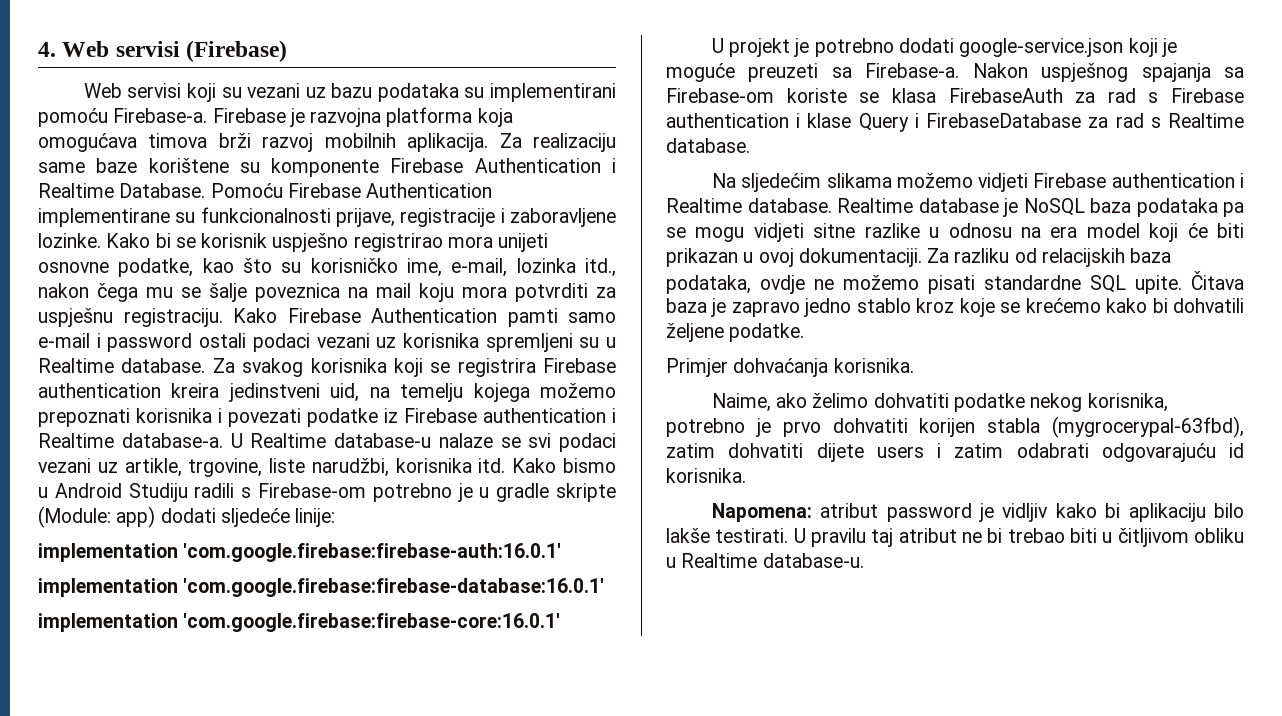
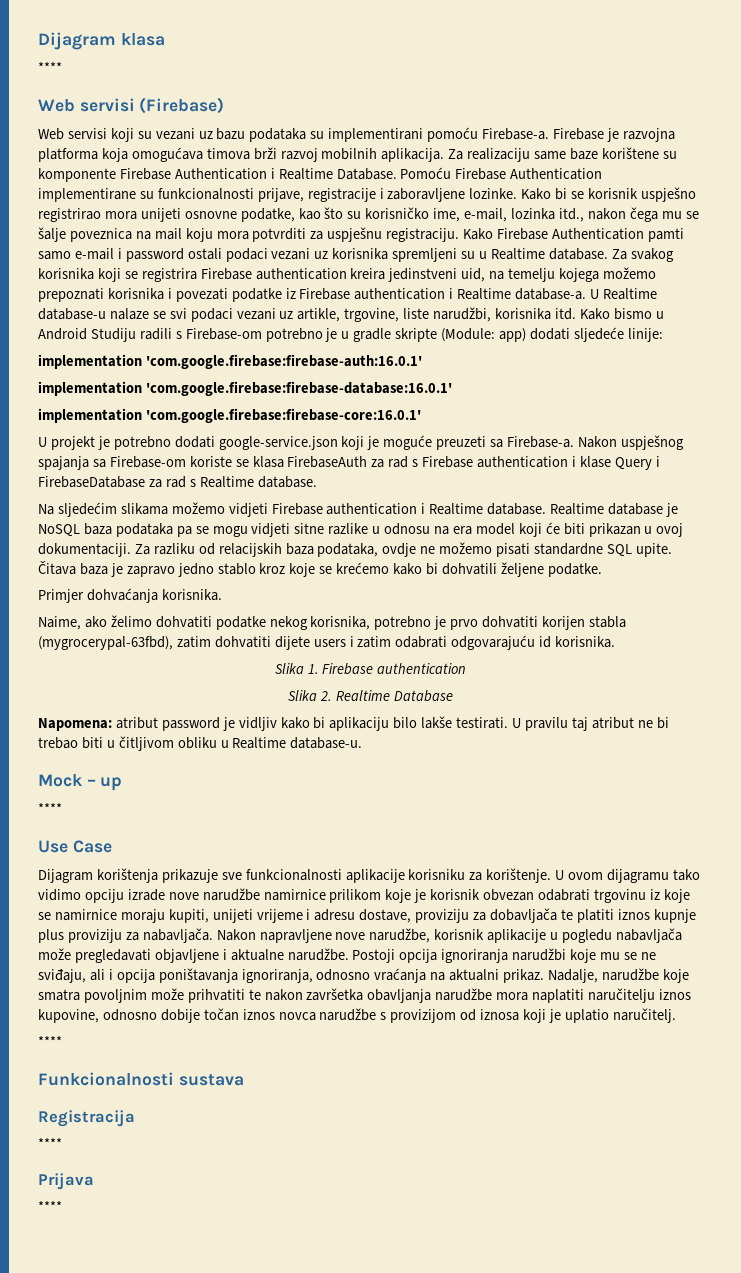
[38,42,56,57] 4. -> [38,32,165,50] [38,62,62,73] Dijagram klasa // **** //
(746, 475) none -> [274,663,467,675] [288,690,453,702] // Slika 1. Firebase authentication // Slika 2. Realtime Database
(864, 560) none -> [38,774,123,791] [38,803,62,814] [38,840,112,853] [38,868,700,883] [38,888,690,903] [38,908,696,923] [38,928,682,943] [38,948,656,963] [38,968,689,983] [38,988,691,1003] [38,1008,676,1023] [38,1036,62,1047] [38,1072,244,1086] [38,1110,135,1127] [38,1138,62,1149] [38,1173,94,1190] [38,1201,62,1212] // Mock – up // **** // Use Case // Dijagram korištenja prikazuje sve funkcionalnosti aplikacije korisniku za korištenje. U ovom dijagramu tako vidimo opciju izrade nove narudžbe namirnice prilikom koje je korisnik obvezan odabrati trgovinu iz koje se namirnice moraju kupiti, unijeti vrijeme i adresu dostave, proviziju za dobavljača te platiti iznos kupnje plus proviziju za nabavljača. Nakon napravljene nove narudžbe, korisnik aplikacije u pogledu nabavljača može pregledavati objavljene i aktualne narudžbe. Postoji opcija ignoriranja narudžbi koje mu se ne sviđaju, ali i opcija poništavanja ignoriranja, odnosno vraćanja na aktualni prikaz. Nadalje, narudžbe koje smatra povoljnim može prihvatiti te nakon završetka obavljanja narudžbe mora naplatiti naručitelju iznos kupovine, odnosno dobije točan iznos novca narudžbe s provizijom od iznosa koji je uplatio naručitelj. // **** // Funkcionalnosti sustava // Registracija // **** // Prijava // ****

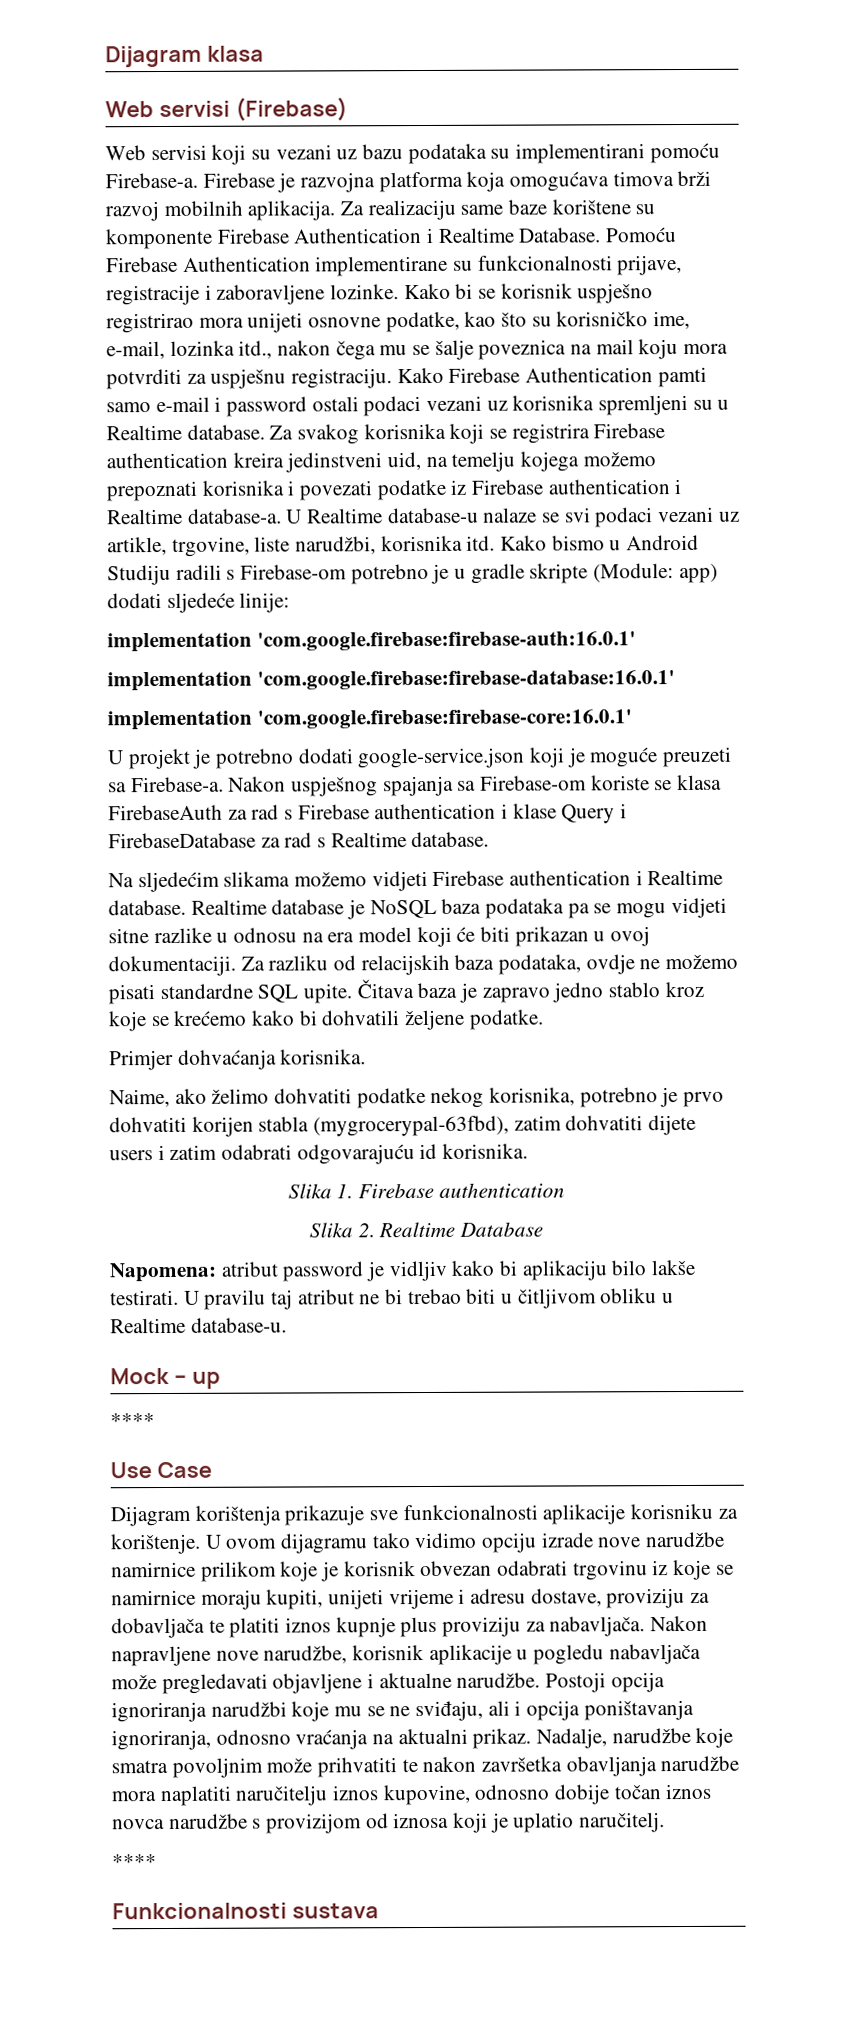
[38,62,62,73] // **** -> (264, 53) none
[38,1110,135,1127] [38,1138,62,1149] [38,1173,94,1190] [38,1201,62,1212] // Registracija // **** // Prijava // **** -> (379, 1911) none

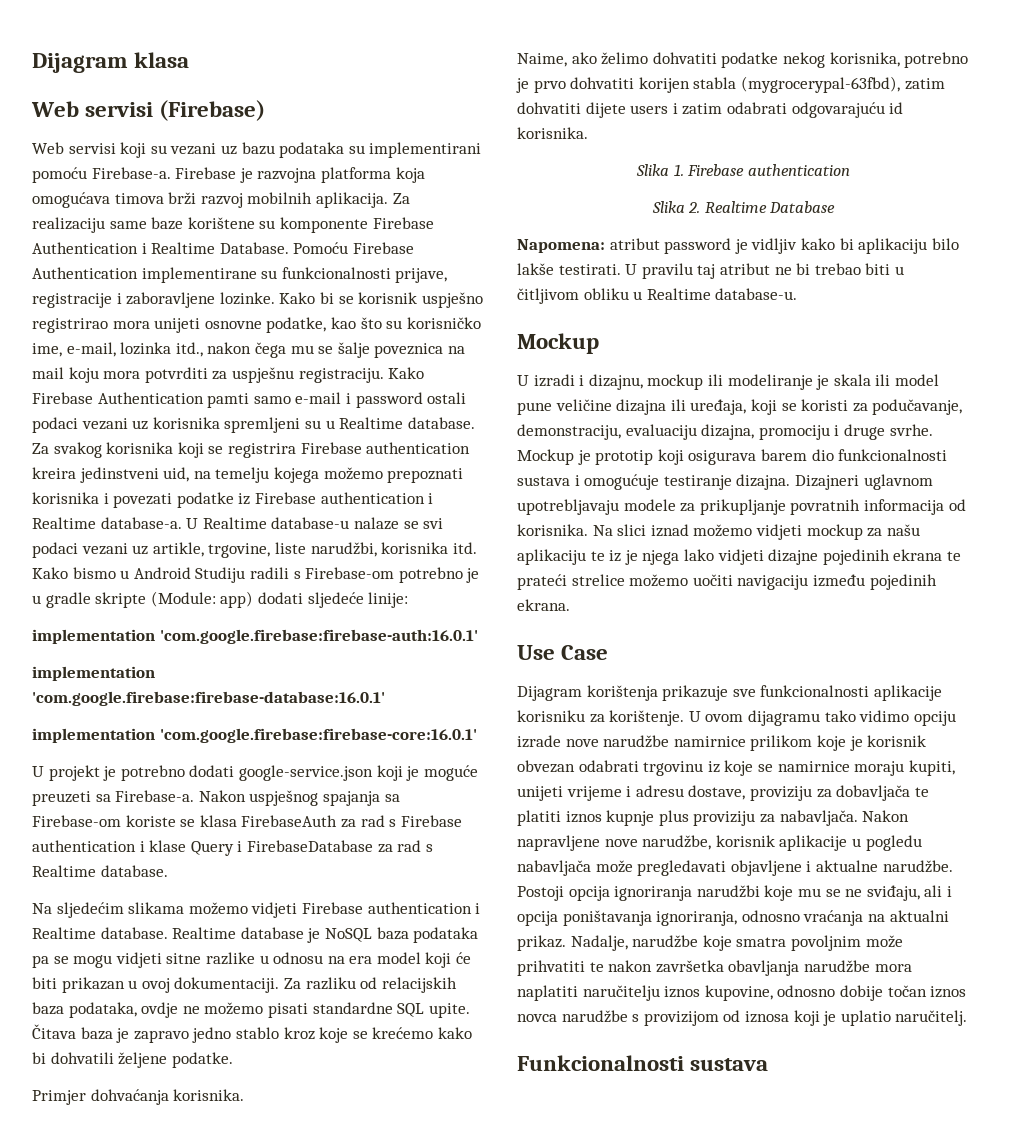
[110,1367,221,1389] [110,1413,155,1428] Mock – up // **** -> [517,333,599,354] [517,374,939,390] [517,399,963,415] [517,424,933,440] [517,449,948,465] [517,474,933,490] [517,499,966,515] [517,524,920,540] [517,549,961,565] [517,574,937,590] [517,599,570,611] Mockup // U izradi i dizajnu, mockup ili modeliranje je skala ili model pune veličine dizajna ili uređaja, koji se koristi za podučavanje, demonstraciju, evaluaciju dizajna, promociju i druge svrhe. Mockup je prototip koji osigurava barem dio funkcionalnosti sustava i omogućuje testiranje dizajna. Dizajneri uglavnom upotrebljavaju modele za prikupljanje povratnih informacija od korisnika. Na slici iznad možemo vidjeti mockup za našu aplikaciju te iz je njega lako vidjeti dizajne pojedinih ekrana te prateći strelice možemo uočiti navigaciju između pojedinih ekrana.
[112,1854,157,1869] // **** -> (968, 1018) none

